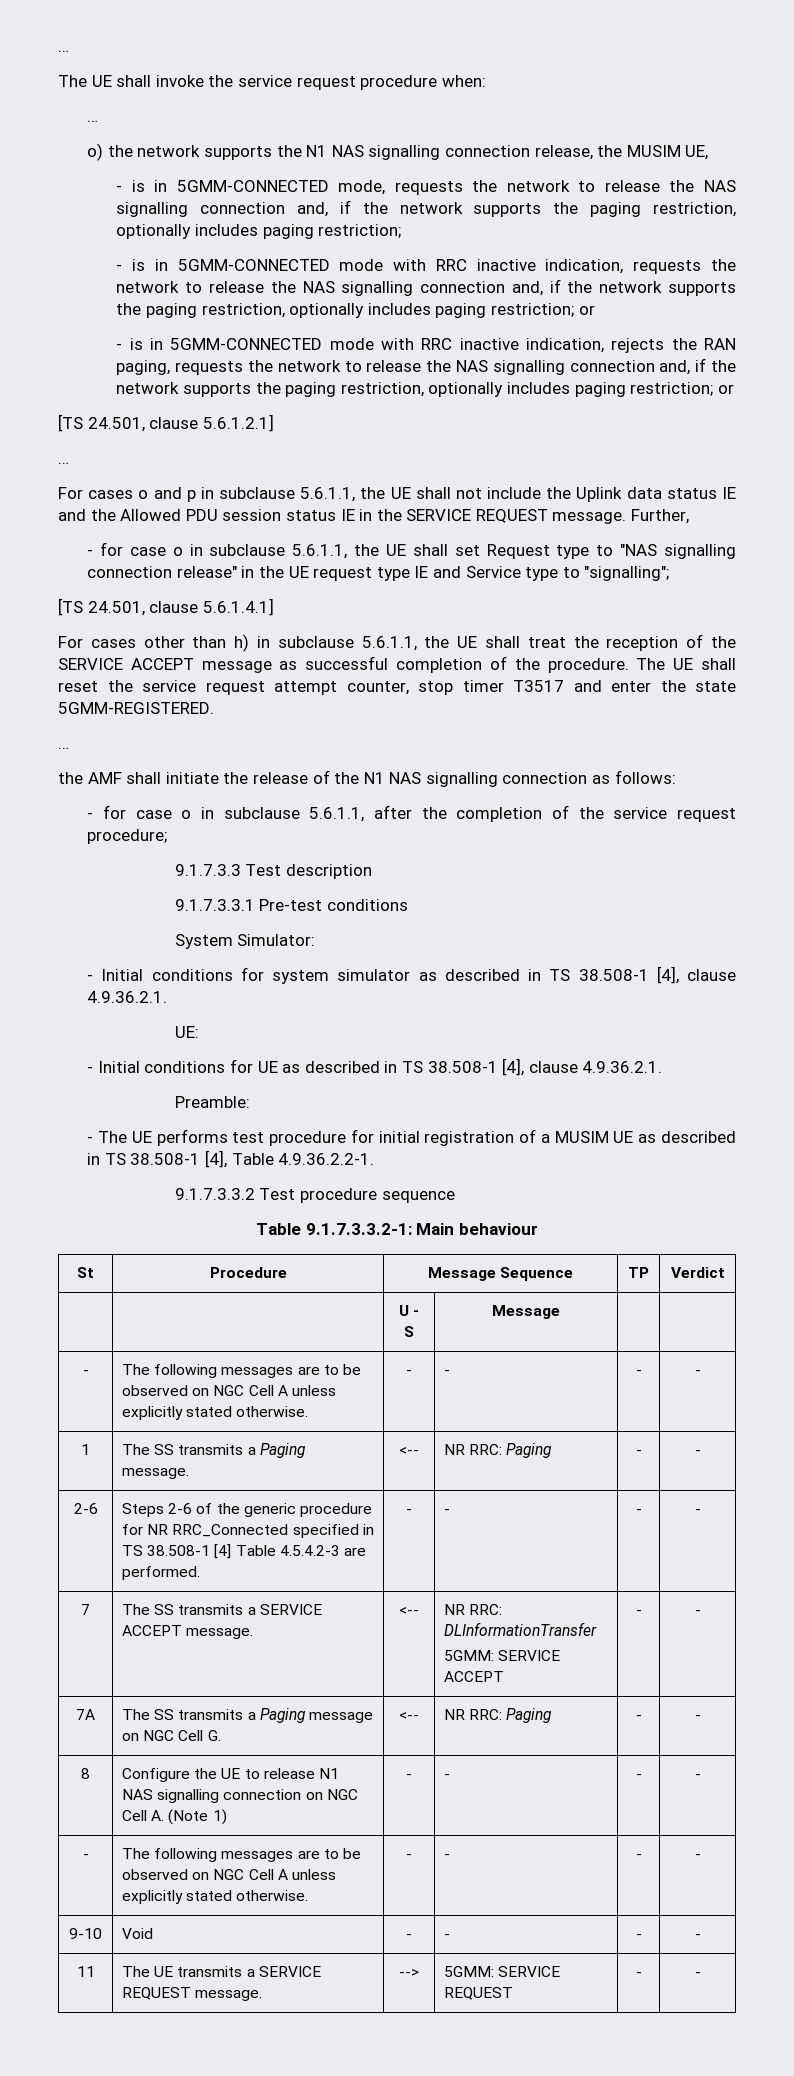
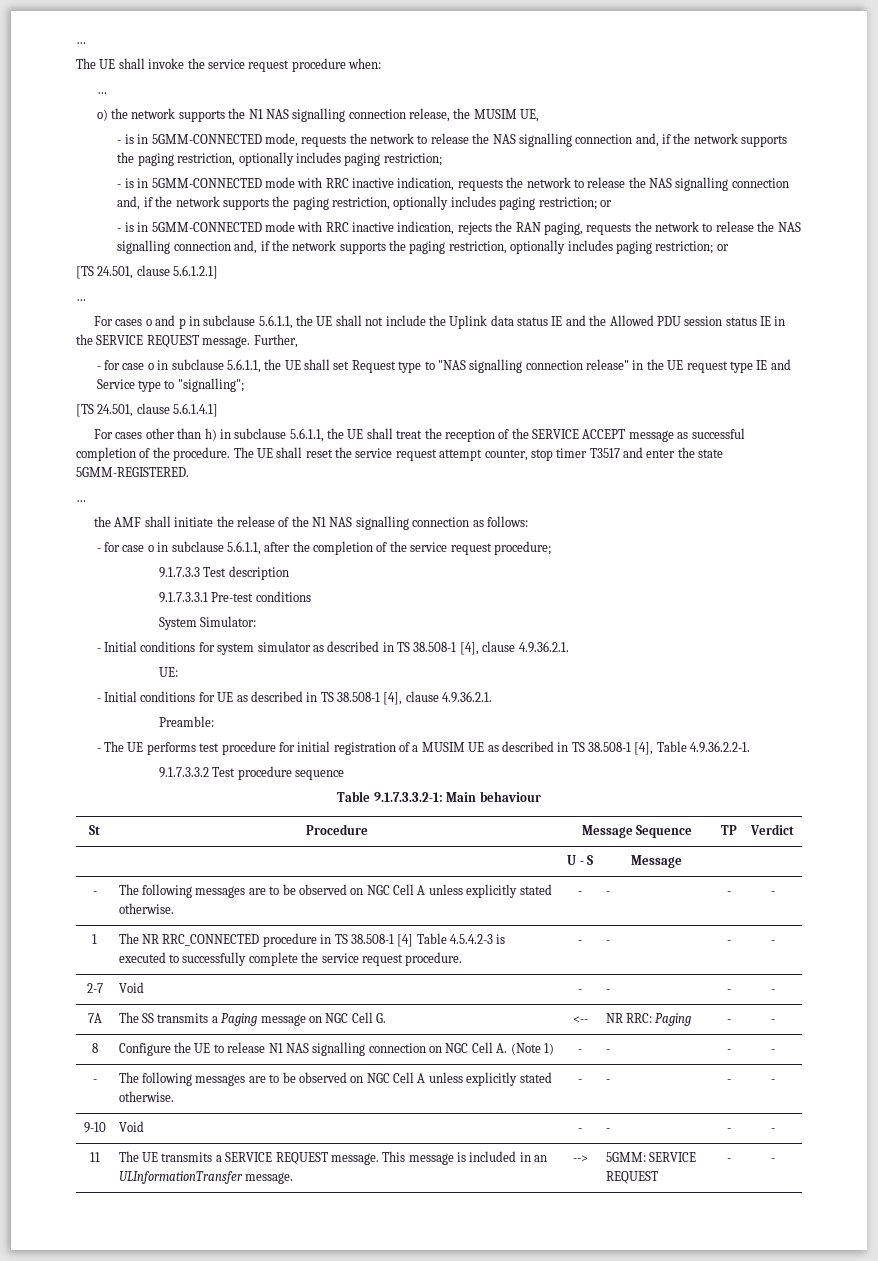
[154,1443,306,1458] [122,1468,190,1479] [399,1447,419,1455] [444,1443,553,1458] [635,1450,642,1455] [694,1450,701,1455] [73,1503,98,1514] [122,1503,373,1517] [122,1524,359,1538] SS transmits a Paging message. | <-- | NR RRC: Paging | - | - // 2-6 | Steps 2-6 of the generic procedure for NR RRC_Connected specified -> [141,933,317,947] NR RRC_CONNECTED procedure
[344,1547,367,1556] [122,1566,201,1580] [406,1509,412,1514] [444,1509,451,1514] [635,1509,642,1514] [694,1509,701,1514] [81,1604,90,1615] [122,1604,322,1615] [122,1625,254,1639] [399,1607,419,1615] [444,1604,503,1615] [444,1622,598,1636] [444,1650,561,1661] [444,1671,505,1682] are performed. | - | - | - | - // 7 | The SS transmits a SERVICE ACCEPT message. | <-- | NR RRC: DLInformationTransfer // 5GMM: SERVICE ACCEPT -> [496,934,506,944] [118,952,463,966] [578,940,582,944] [605,940,610,944] [726,940,731,944] [770,940,775,944] [86,983,103,993] [118,982,144,993] [578,989,582,993] [605,989,610,993] is executed to successfully complete the service request procedure. | - | - | - | - // 2-7 | Void | - | -
(263, 1995) none -> [382,1151,548,1165] [118,1171,293,1184] This message is included in an ULInformationTransfer message.

